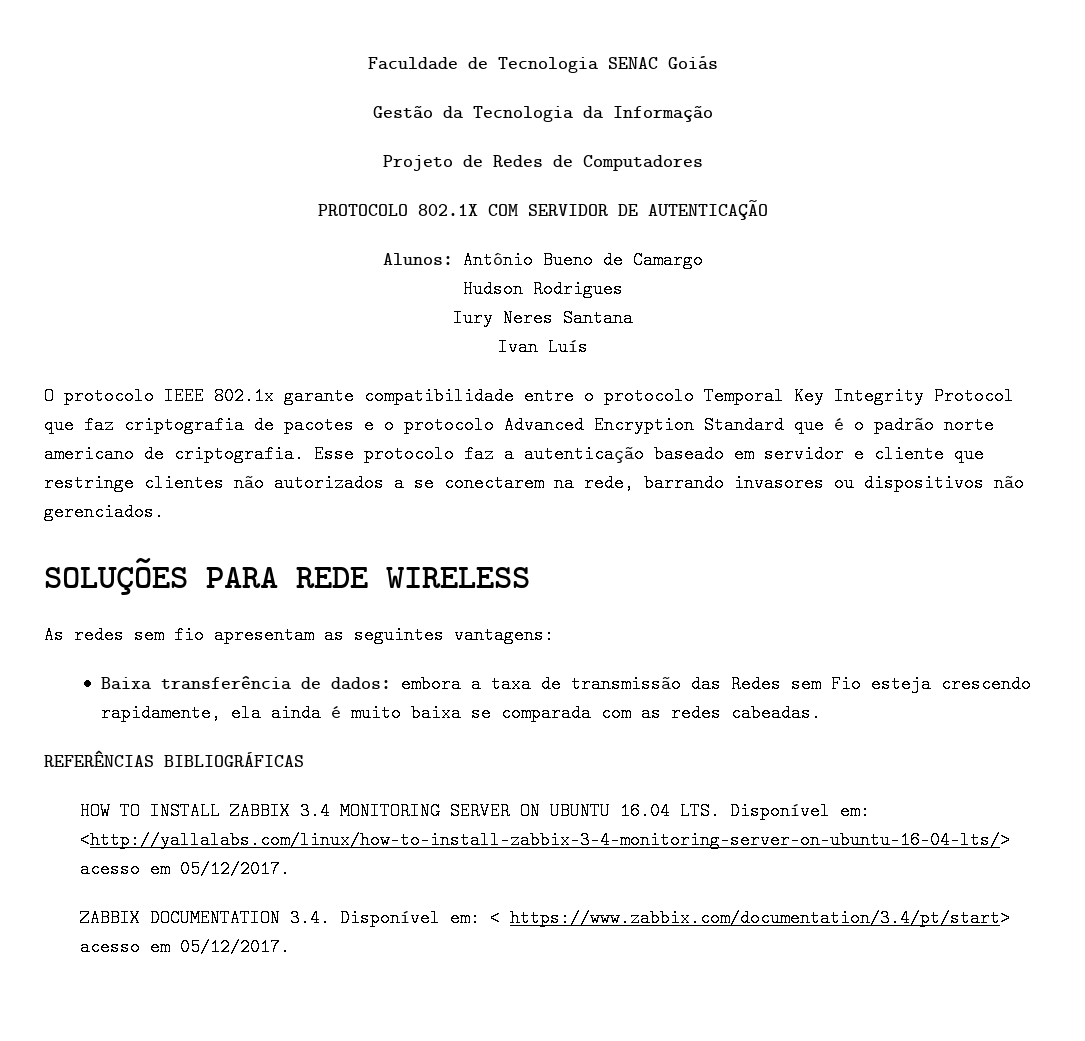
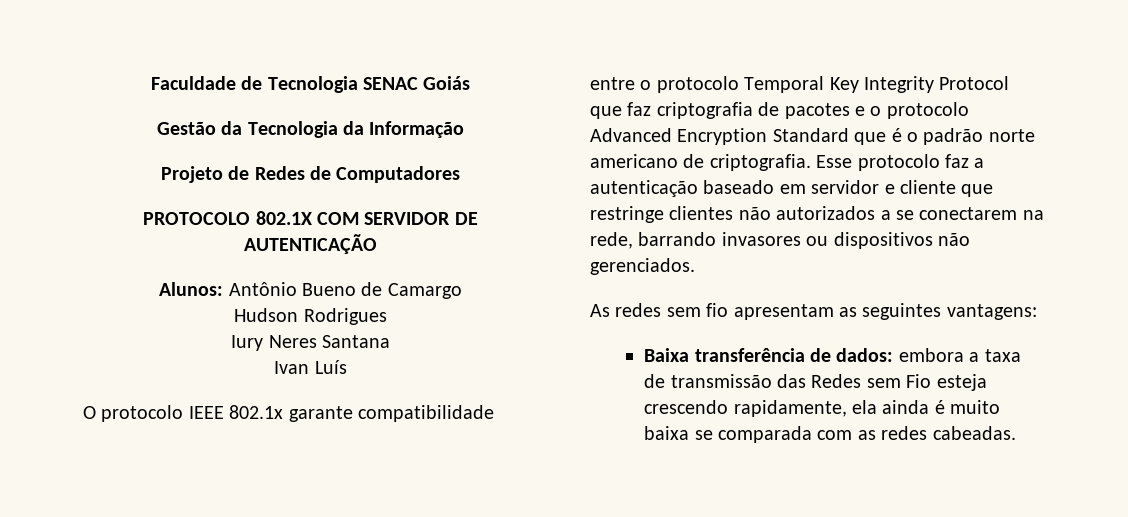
[44,558,530,595] // SOLUÇÕES PARA REDE WIRELESS -> (695, 266) none
[44,750,304,767] [79,802,870,820] [79,831,1010,849] [79,860,290,878] [79,909,1010,927] [79,938,290,956] // REFERÊNCIAS BIBLIOGRÁFICAS // HOW TO INSTALL ZABBIX 3.4 MONITORING SERVER ON UBUNTU 16.04 LTS. Disponível em: <http://yallalabs.com/linux/how-to-install-zabbix-3-4-monitoring-server-on-ubuntu-16-04-lts/> acesso em 05/12/2017. // ZABBIX DOCUMENTATION 3.4. Disponível em: < https://www.zabbix.com/documentation/3.4/pt/start> acesso em 05/12/2017. -> (1016, 433) none

